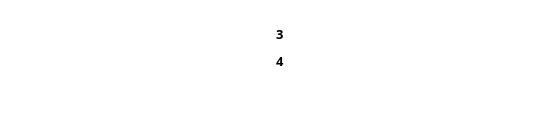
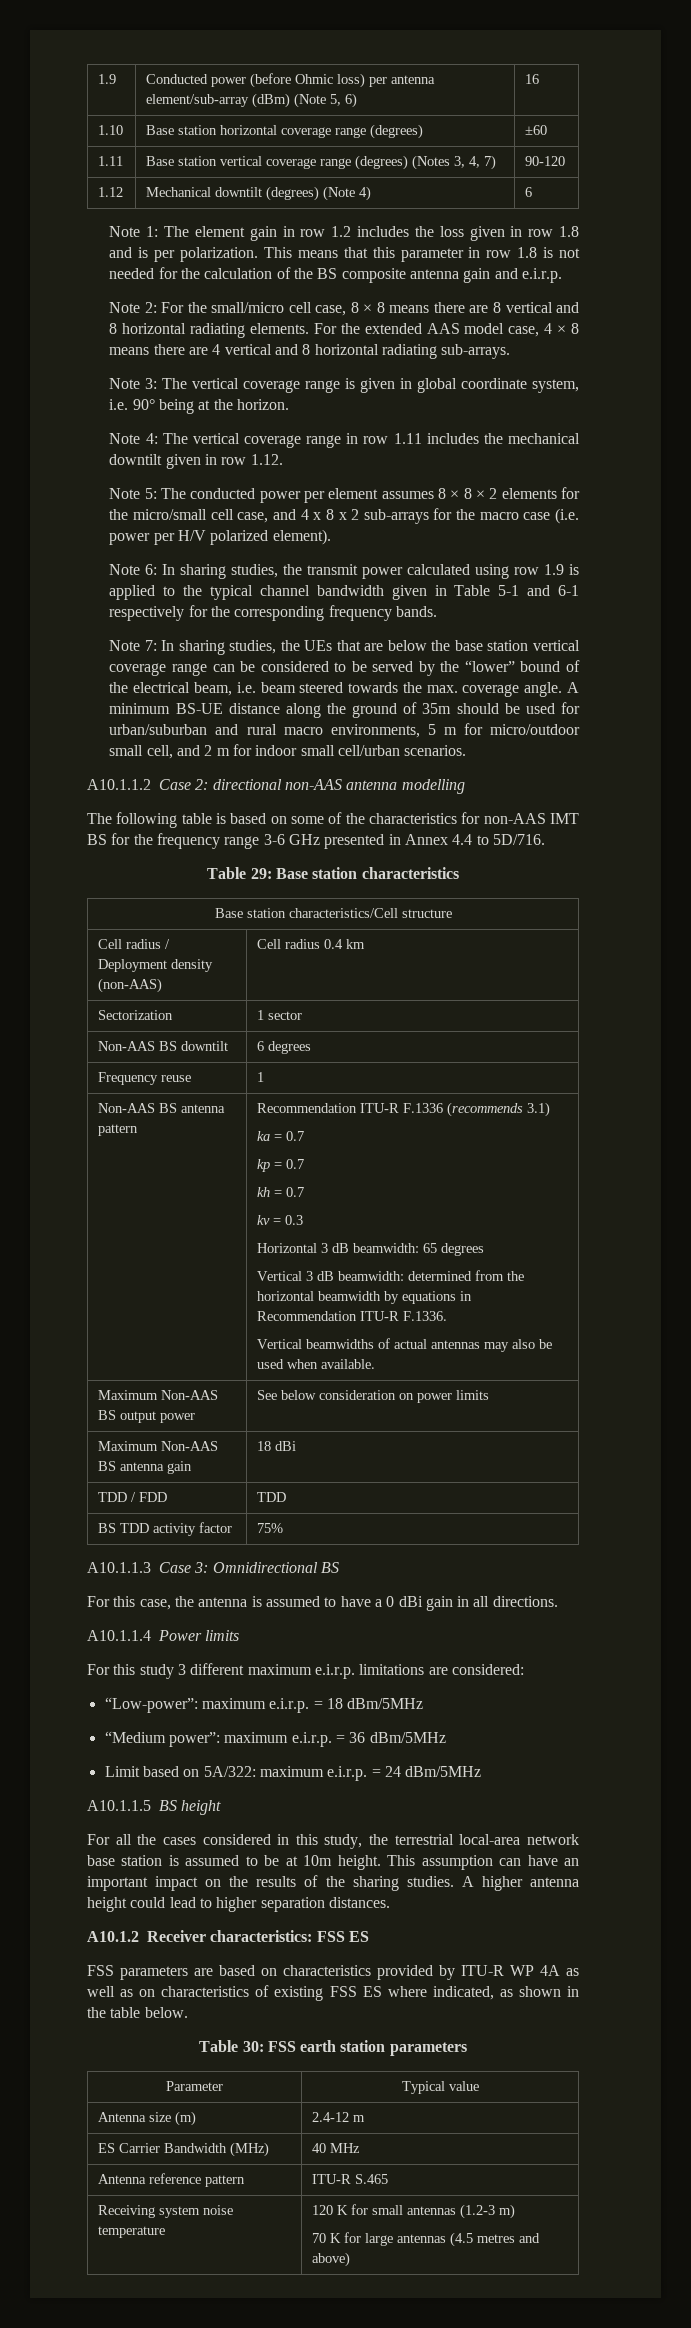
[276,30,283,39] [276,57,284,66] 3 // 4 -> [98,74,117,84] [146,73,436,88] [146,93,358,108] [525,74,540,84] [98,125,124,135] [146,124,424,139] [525,125,548,135] [98,156,124,166] [146,155,497,170] [525,156,566,166] [98,187,124,197] [146,186,372,201] [525,187,533,197] [109,226,579,241] [109,247,580,262] [109,267,562,283] [109,302,580,316] [109,323,579,338] [109,344,511,359] [109,378,580,393] [109,399,289,414] [109,433,581,448] [109,454,283,469] [109,487,580,503] [109,508,579,524] [109,529,331,545] [109,564,580,579] [109,585,579,600] [109,605,437,621] [109,640,580,655] [109,660,581,676] [109,682,579,697] [109,702,581,718] [109,723,580,738] [109,744,467,759] [87,779,465,794] [87,812,579,828] [87,833,545,849] [207,867,459,879] [214,908,452,918] [98,939,171,949] [98,959,214,972] [98,978,163,993] [257,939,366,949] [98,1010,174,1020] [257,1010,303,1020] [98,1041,229,1051] [257,1041,312,1054] [98,1072,192,1085] [257,1072,265,1082] [98,1103,226,1113] [98,1124,139,1136] [257,1102,551,1117] [257,1131,305,1141] [257,1159,305,1172] [257,1187,305,1197] [257,1215,304,1225] [257,1243,485,1256] [257,1270,525,1281] [257,1291,473,1304] [257,1311,448,1321] [257,1338,553,1352] [257,1359,376,1369] [98,1390,219,1400] [98,1410,196,1423] [257,1390,490,1403] [98,1441,219,1451] [98,1461,193,1474] [257,1441,297,1451] [98,1492,168,1502] [257,1492,287,1502] [98,1522,233,1536] [257,1523,284,1533] [87,1562,339,1573] [87,1596,558,1611] [87,1630,240,1641] [87,1663,524,1679] [104,1697,424,1713] [104,1731,446,1747] [104,1766,482,1781] [87,1800,222,1815] [87,1834,579,1849] [87,1855,579,1870] [87,1875,580,1891] [87,1897,390,1912] [87,1930,369,1942] [87,1965,579,1980] [87,1985,579,2001] [87,2007,188,2018] [199,2040,467,2056] [166,2081,223,2091] [401,2081,479,2094] [98,2111,197,2126] [312,2112,366,2122] [98,2142,270,2157] [312,2143,361,2153] [98,2173,246,2187] [312,2174,389,2184] [98,2205,234,2218] [98,2226,166,2238] [312,2204,516,2219] [312,2232,541,2247] [312,2252,351,2267] 1.9 | Conducted power (before Ohmic loss) per antenna element/sub-array (dBm) (Note 5, 6) | 16 // 1.10 | Base station horizontal coverage range (degrees) | ±60 // 1.11 | Base station vertical coverage range (degrees) (Notes 3, 4, 7) | 90-120 // 1.12 | Mechanical downtilt (degrees) (Note 4) | 6 // Note 1: The element gain in row 1.2 includes the loss given in row 1.8 and is per polarization. This means that this parameter in row 1.8 is not needed for the calculation of the BS composite antenna gain and e.i.r.p. // Note 2: For the small/micro cell case, 8 × 8 means there are 8 vertical and 8 horizontal radiating elements. For the extended AAS model case, 4 × 8 means there are 4 vertical and 8 horizontal radiating sub-arrays. // Note 3: The vertical coverage range is given in global coordinate system, i.e. 90° being at the horizon. // Note 4: The vertical coverage range in row 1.11 includes the mechanical downtilt given in row 1.12. // Note 5: The conducted power per element assumes 8 × 8 × 2 elements for the micro/small cell case, and 4 x 8 x 2 sub-arrays for the macro case (i.e. power per H/V polarized element). // Note 6: In sharing studies, the transmit power calculated using row 1.9 is applied to the typical channel bandwidth given in Table 5-1 and 6-1 respectively for the corresponding frequency bands. // Note 7: In sharing studies, the UEs that are below the base station vertical coverage range can be considered to be served by the “lower” bound of the electrical beam, i.e. beam steered towards the max. coverage angle. A minimum BS-UE distance along the ground of 35m should be used for urban/suburban and rural macro environments, 5 m for micro/outdoor small cell, and 2 m for indoor small cell/urban scenarios. // A10.1.1.2 Case 2: directional non-AAS antenna modelling // The following table is based on some of the characteristics for non-AAS IMT BS for the frequency range 3-6 GHz presented in Annex 4.4 to 5D/716. // Table 29: Base station characteristics // Base station characteristics/Cell structure // Cell radius / Deployment density (non-AAS) | Cell radius 0.4 km // Sectorization | 1 sector // Non-AAS BS downtilt | 6 degrees // Frequency reuse | 1 // Non-AAS BS antenna pattern | Recommendation ITU-R F.1336 (recommends 3.1) // ka = 0.7 // kp = 0.7 // kh = 0.7 // kv = 0.3 // Horizontal 3 dB beamwidth: 65 degrees // Vertical 3 dB beamwidth: determined from the horizontal beamwidth by equations in Recommendation ITU-R F.1336. // Vertical beamwidths of actual antennas may also be used when available. // Maximum Non-AAS BS output power | See below consideration on power limits // Maximum Non-AAS BS antenna gain | 18 dBi // TDD / FDD | TDD // BS TDD activity factor | 75% // A10.1.1.3 Case 3: Omnidirectional BS // For this case, the antenna is assumed to have a 0 dBi gain in all directions. // A10.1.1.4 Power limits // For this study 3 different maximum e.i.r.p. limitations are considered: // “Low-power”: maximum e.i.r.p. = 18 dBm/5MHz // “Medium power”: maximum e.i.r.p. = 36 dBm/5MHz // Limit based on 5A/322: maximum e.i.r.p. = 24 dBm/5MHz // A10.1.1.5 BS height // For all the cases considered in this study, the terrestrial local-area network base station is assumed to be at 10m height. This assumption can have an important impact on the results of the sharing studies. A higher antenna height could lead to higher separation distances. // A10.1.2 Receiver characteristics: FSS ES // FSS parameters are based on characteristics provided by ITU-R WP 4A as well as on characteristics of existing FSS ES where indicated, as shown in the table below. // Table 30: FSS earth station parameters // Parameter | Typical value // Antenna size (m) | 2.4-12 m // ES Carrier Bandwidth (MHz) | 40 MHz // Antenna reference pattern | ITU-R S.465 // Receiving system noise temperature | 120 K for small antennas (1.2-3 m) // 70 K for large antennas (4.5 metres and above)

